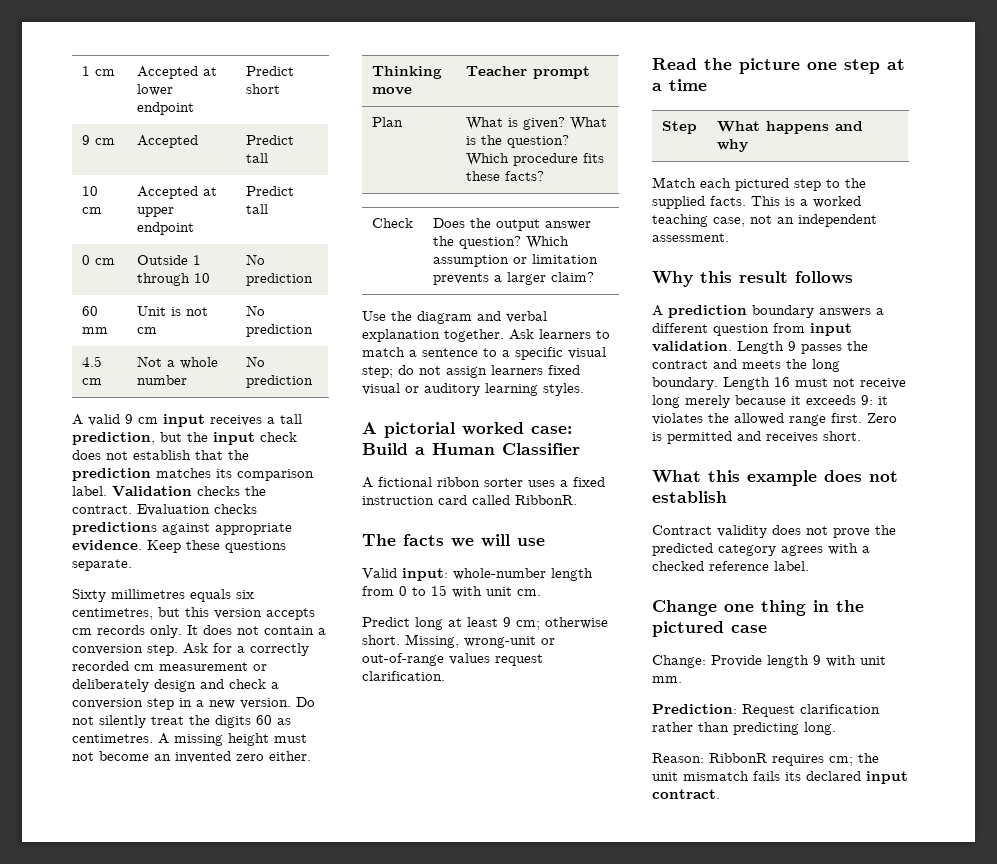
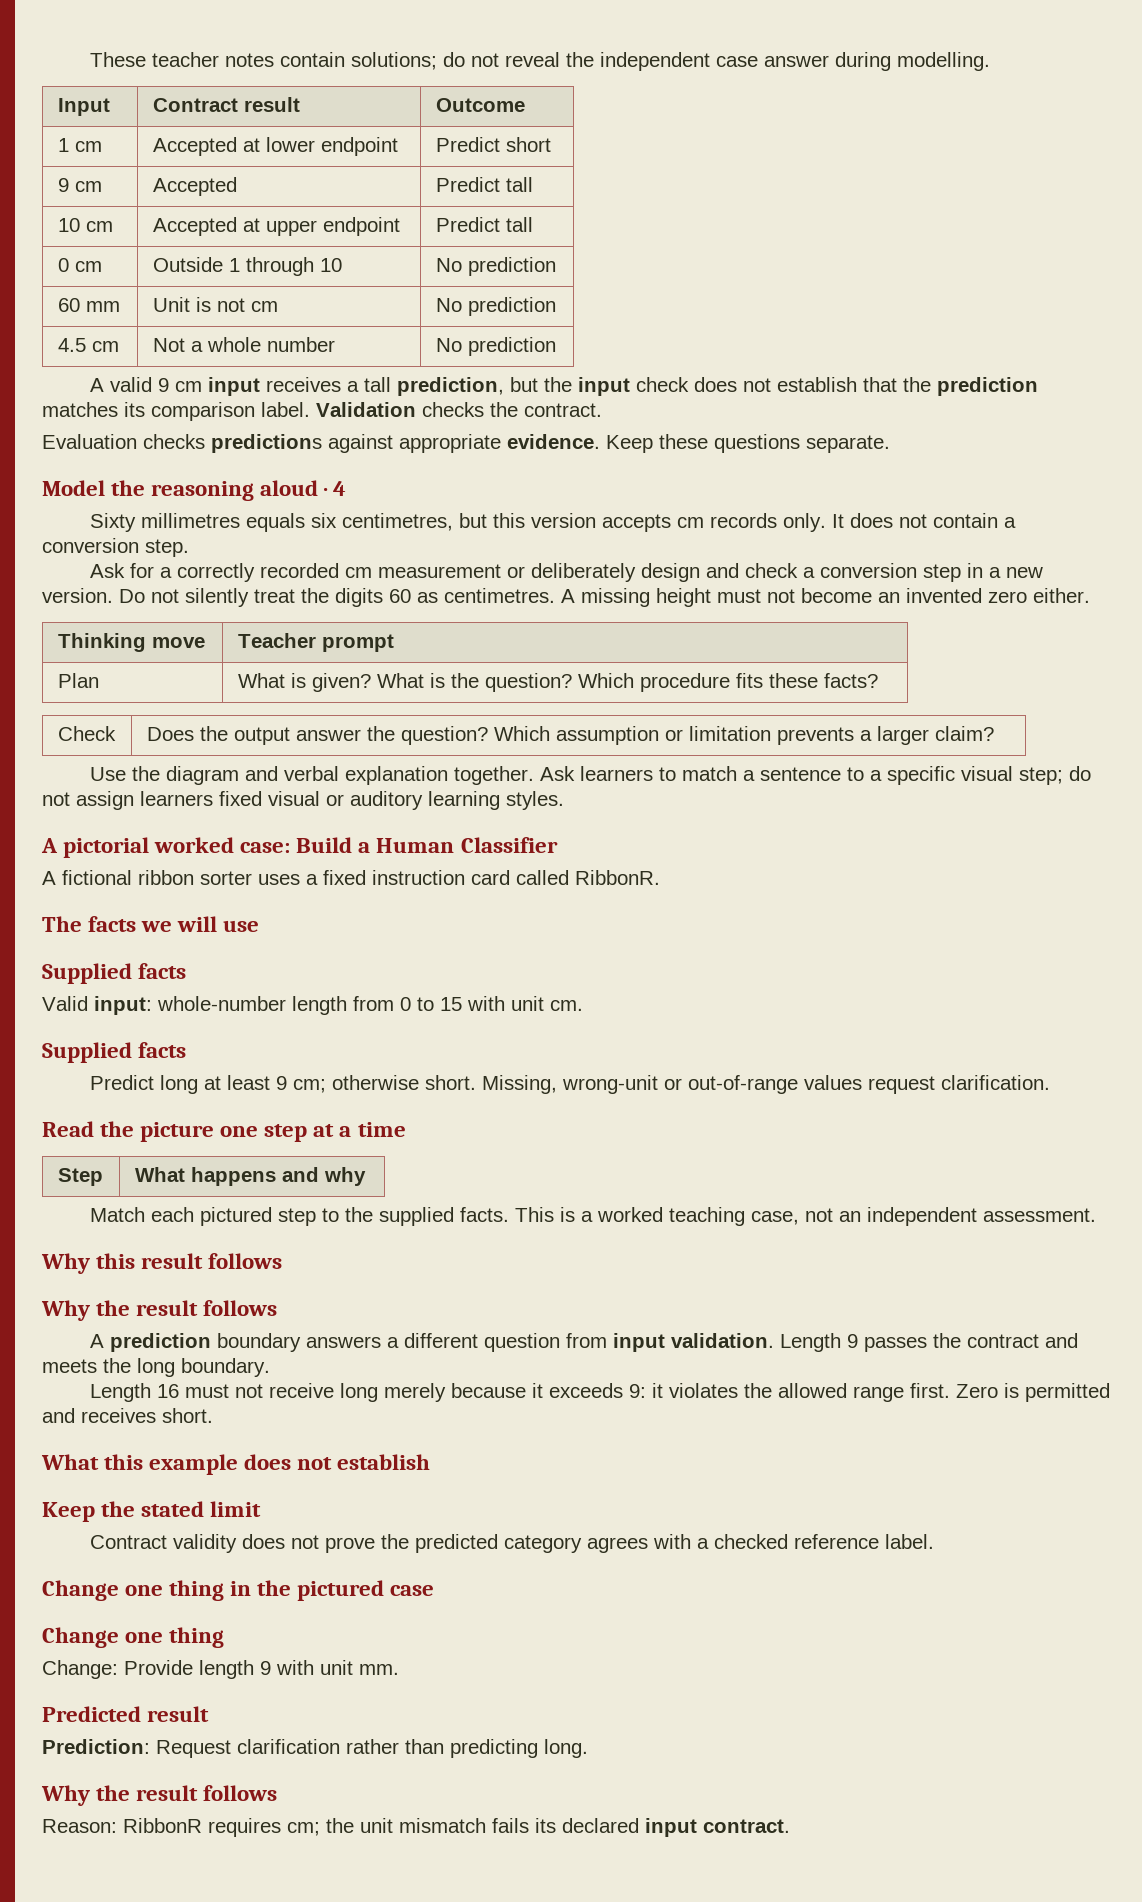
(81, 71) none -> [90,52,991,71] [57,98,110,116] [152,97,300,112] [435,98,525,112] These teacher notes contain solutions; do not reveal the independent case answer during modelling. // Input | Contract result | Outcome //
(132, 509) none -> (602, 410) //
(132, 565) none -> [42,480,347,501] // Model the reasoning aloud · 4
(178, 650) none -> (189, 548) //
(545, 542) none -> [42,963,187,984] // Supplied facts
(541, 592) none -> [42,1042,187,1063] // Supplied facts
(853, 277) none -> [41,1300,278,1321] // Why the result follows
(718, 383) none -> (270, 1367) //
(727, 497) none -> [42,1501,262,1522] // Keep the stated limit
(767, 629) none -> [42,1627,225,1648] // Change one thing
(682, 679) none -> [42,1706,210,1722] // Predicted result
(836, 728) none -> [41,1785,278,1806] // Why the result follows

